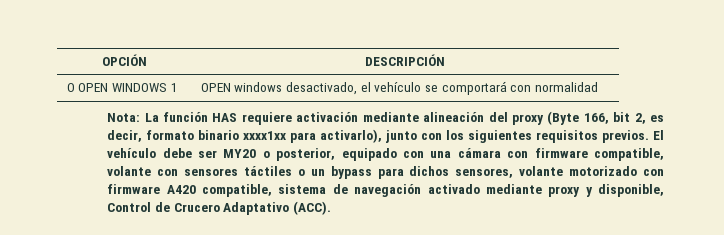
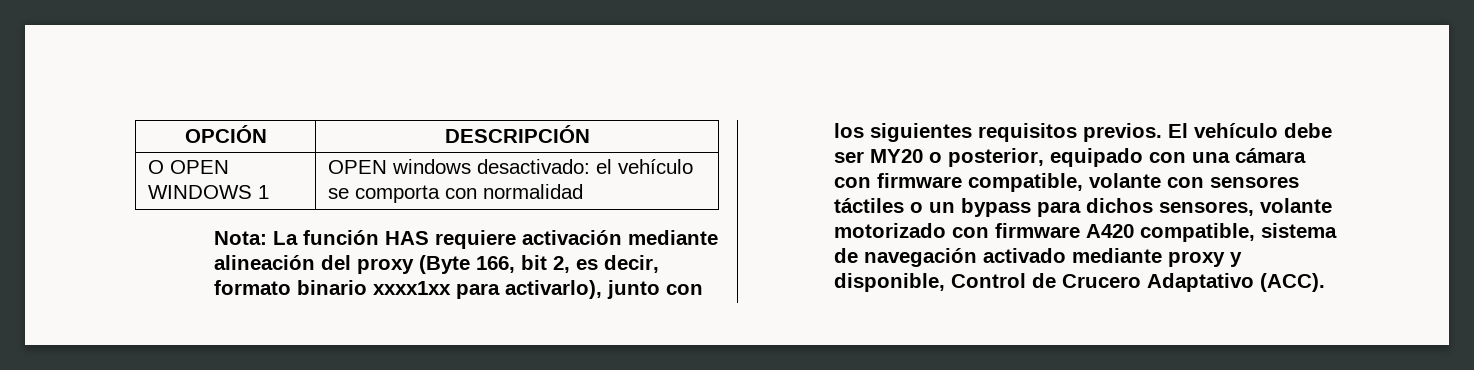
[286,82,358,95] desactivado, -> [476,159,590,174] desactivado:
[441,81,507,95] comportará -> [354,185,440,203] comporta

